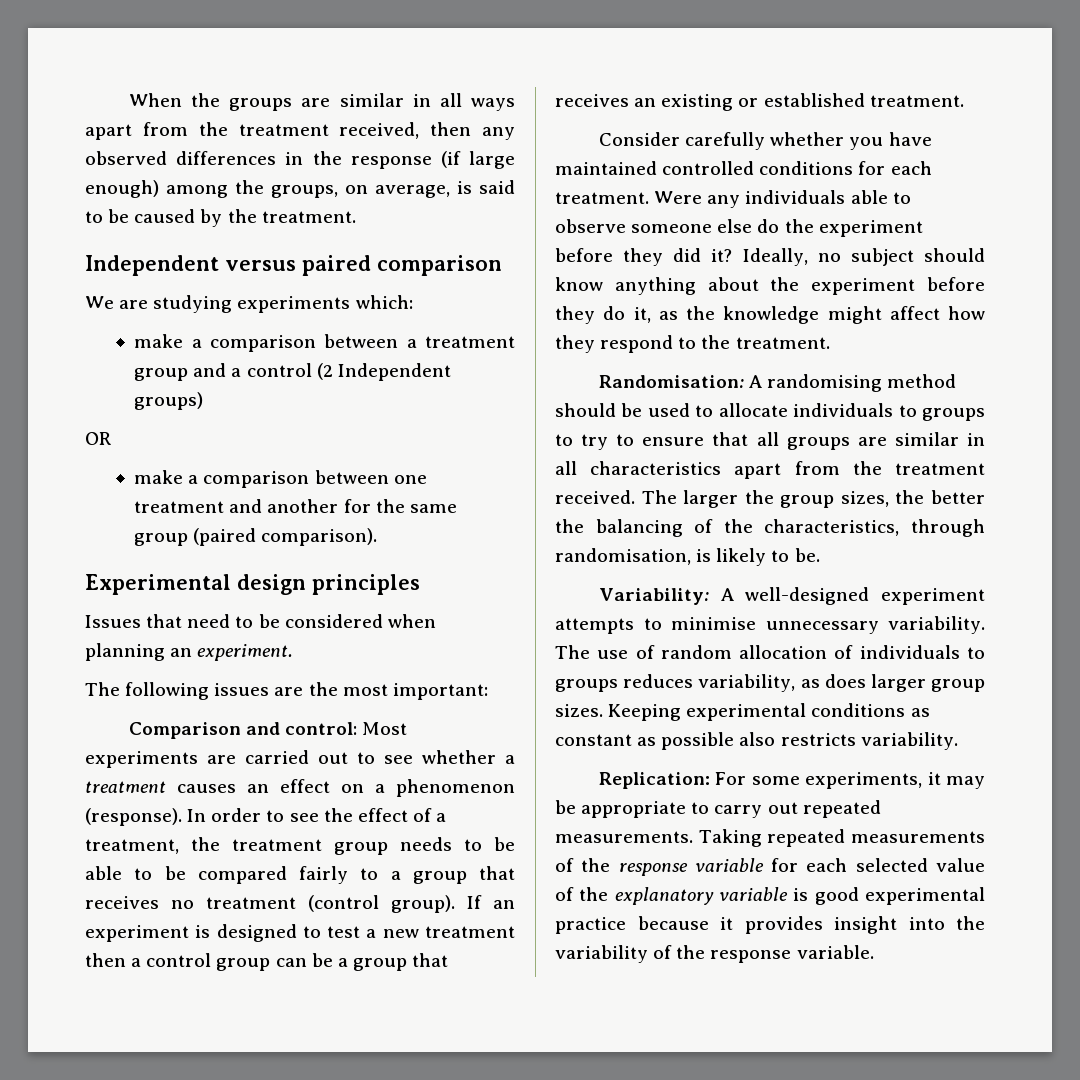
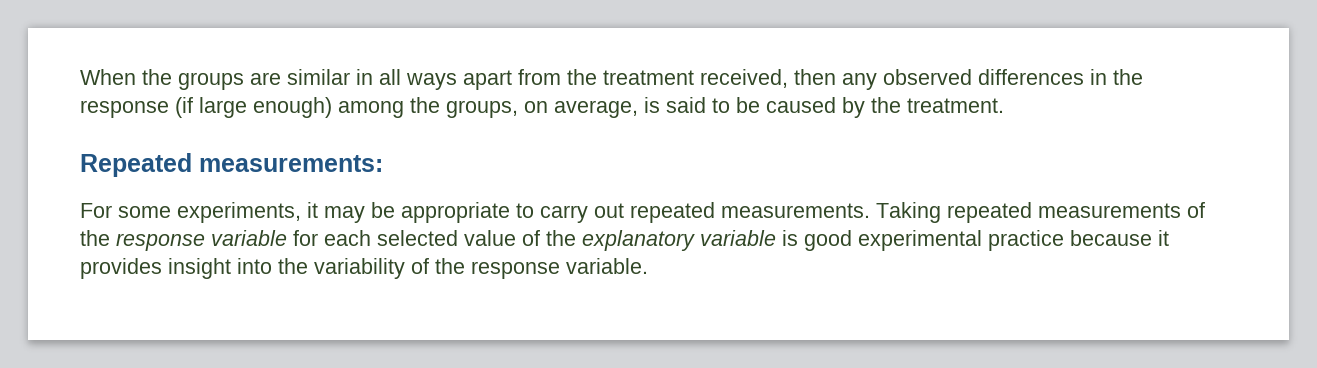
[85,255,502,276] [85,295,413,313] [134,334,516,352] [134,363,451,381] [134,392,204,410] [85,432,111,445] [134,470,427,488] [134,499,457,513] [134,528,378,546] [85,574,420,595] [85,614,436,628] [85,643,294,661] [85,682,488,700] [129,722,408,739] [85,750,515,768] [85,779,515,797] [85,808,447,826] [85,837,515,855] [85,866,515,884] [85,895,515,913] [85,924,515,942] [85,953,449,971] [555,93,964,111] [599,132,932,150] [555,161,932,175] [555,190,911,208] [555,219,923,237] [555,248,985,266] [555,277,985,295] [555,306,985,324] [555,335,830,353] [599,374,957,392] [555,403,986,421] [555,432,985,450] [555,461,985,479] [555,490,985,508] [555,519,985,537] [555,548,820,566] [599,587,985,605] [555,616,985,634] [555,645,985,659] [555,674,986,692] [555,703,930,721] [555,732,958,750] [599,772,711,789] Independent versus paired comparison // We are studying experiments which: // make a comparison between a treatment group and a control (2 Independent groups) // OR // make a comparison between one treatment and another for the same group (paired comparison). // Experimental design principles // Issues that need to be considered when planning an experiment. // The following issues are the most important: // Comparison and control: Most experiments are carried out to see whether a treatment causes an effect on a phenomenon (response). In order to see the effect of a treatment, the treatment group needs to be able to be compared fairly to a group that receives no treatment (control group). If an experiment is designed to test a new treatment then a control group can be a group that receives an existing or established treatment. // Consider carefully whether you have maintained controlled conditions for each treatment. Were any individuals able to observe someone else do the experiment before they did it? Ideally, no subject should know anything about the experiment before they do it, as the knowledge might affect how they respond to the treatment. // Randomisation: A randomising method should be used to allocate individuals to groups to try to ensure that all groups are similar in all characteristics apart from the treatment received. The larger the group sizes, the better the balancing of the characteristics, through randomisation, is likely to be. // Variability: A well-designed experiment attempts to minimise unnecessary variability. The use of random allocation of individuals to groups reduces variability, as does larger group sizes. Keeping experimental conditions as constant as possible also restricts variability. // Replication: -> [80,153,383,177] Repeated measurements: //

